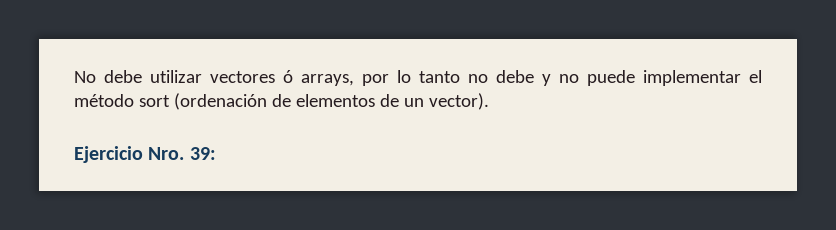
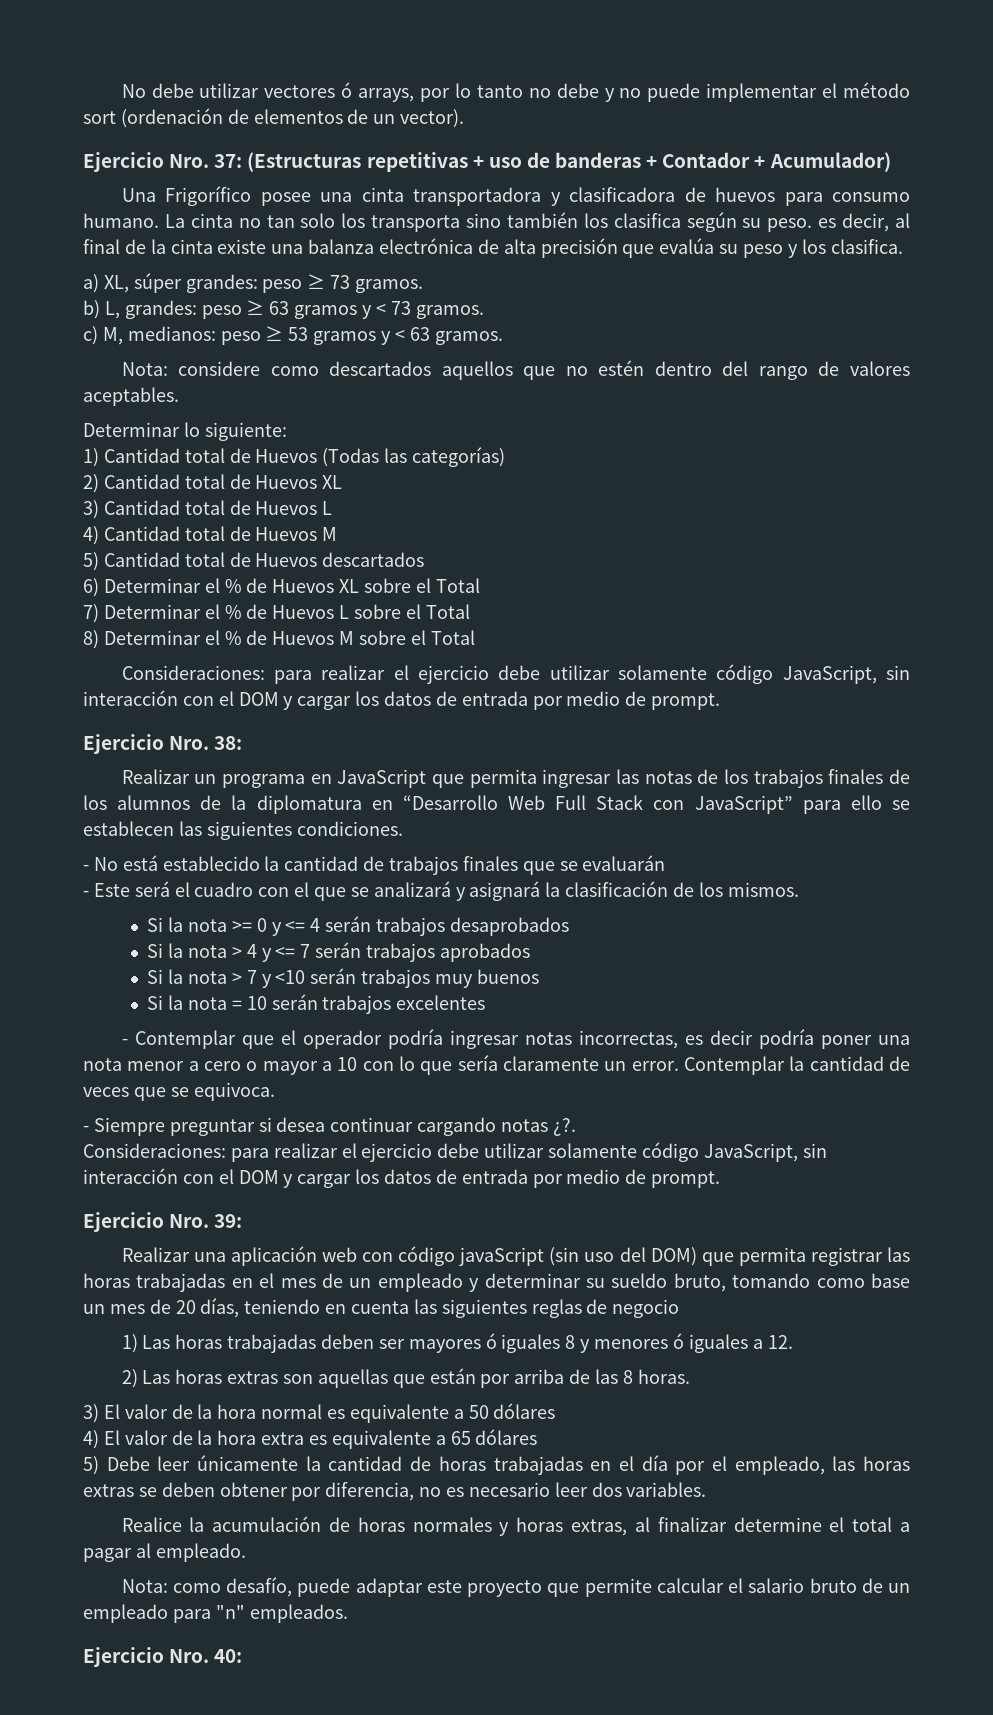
[189,147,216,160] 39: -> [214,152,891,172] [121,186,910,206] [83,212,910,232] [83,238,903,258] [83,273,424,293] [83,300,484,319] [83,326,503,345] [121,360,911,380] [83,387,179,406] [83,422,287,441] [83,447,506,467] [83,474,343,493] [83,500,333,519] [83,526,338,545] [83,552,425,571] [83,578,480,597] [83,604,470,623] [83,630,475,649] [121,664,910,684] [83,690,721,710] [83,734,243,754] [121,769,911,788] [83,795,910,814] [83,821,403,840] [83,855,666,875] [83,881,799,901] [147,916,569,936] [147,942,530,962] [147,968,539,988] [147,994,486,1014] [121,1029,910,1049] [83,1055,911,1075] [83,1082,275,1101] [83,1117,576,1136] [83,1142,827,1162] [83,1168,721,1188] [83,1212,243,1232] [121,1246,910,1266] [83,1273,910,1292] [83,1298,680,1318] [121,1333,793,1353] [121,1368,690,1388] [83,1403,556,1423] [83,1429,538,1449] [83,1455,910,1475] [83,1482,707,1501] [121,1516,910,1536] [83,1543,246,1562] [121,1577,910,1597] [83,1604,348,1623] [83,1647,243,1667] 37: (Estructuras repetitivas + uso de banderas + Contador + Acumulador) // Una Frigorífico posee una cinta transportadora y clasificadora de huevos para consumo humano. La cinta no tan solo los transporta sino también los clasifica según su peso. es decir, al final de la cinta existe una balanza electrónica de alta precisión que evalúa su peso y los clasifica. // a) XL, súper grandes: peso ≥ 73 gramos. // b) L, grandes: peso ≥ 63 gramos y < 73 gramos. // c) M, medianos: peso ≥ 53 gramos y < 63 gramos. // Nota: considere como descartados aquellos que no estén dentro del rango de valores aceptables. // Determinar lo siguiente: // 1) Cantidad total de Huevos (Todas las categorías) // 2) Cantidad total de Huevos XL // 3) Cantidad total de Huevos L // 4) Cantidad total de Huevos M // 5) Cantidad total de Huevos descartados // 6) Determinar el % de Huevos XL sobre el Total // 7) Determinar el % de Huevos L sobre el Total // 8) Determinar el % de Huevos M sobre el Total // Consideraciones: para realizar el ejercicio debe utilizar solamente código JavaScript, sin interacción con el DOM y cargar los datos de entrada por medio de prompt. // Ejercicio Nro. 38: // Realizar un programa en JavaScript que permita ingresar las notas de los trabajos finales de los alumnos de la diplomatura en “Desarrollo Web Full Stack con JavaScript” para ello se establecen las siguientes condiciones. // - No está establecido la cantidad de trabajos finales que se evaluarán // - Este será el cuadro con el que se analizará y asignará la clasificación de los mismos. // Si la nota >= 0 y <= 4 serán trabajos desaprobados // Si la nota > 4 y <= 7 serán trabajos aprobados // Si la nota > 7 y <10 serán trabajos muy buenos // Si la nota = 10 serán trabajos excelentes // - Contemplar que el operador podría ingresar notas incorrectas, es decir podría poner una nota menor a cero o mayor a 10 con lo que sería claramente un error. Contemplar la cantidad de veces que se equivoca. // - Siempre preguntar si desea continuar cargando notas ¿?. // Consideraciones: para realizar el ejercicio debe utilizar solamente código JavaScript, sin interacción con el DOM y cargar los datos de entrada por medio de prompt. // Ejercicio Nro. 39: // Realizar una aplicación web con código javaScript (sin uso del DOM) que permita registrar las horas trabajadas en el mes de un empleado y determinar su sueldo bruto, tomando como base un mes de 20 días, teniendo en cuenta las siguientes reglas de negocio // 1) Las horas trabajadas deben ser mayores ó iguales 8 y menores ó iguales a 12. // 2) Las horas extras son aquellas que están por arriba de las 8 horas. // 3) El valor de la hora normal es equivalente a 50 dólares // 4) El valor de la hora extra es equivalente a 65 dólares // 5) Debe leer únicamente la cantidad de horas trabajadas en el día por el empleado, las horas extras se deben obtener por diferencia, no es necesario leer dos variables. // Realice la acumulación de horas normales y horas extras, al finalizar determine el total a pagar al empleado. // Nota: como desafío, puede adaptar este proyecto que permite calcular el salario bruto de un empleado para "n" empleados. // Ejercicio Nro. 40:

